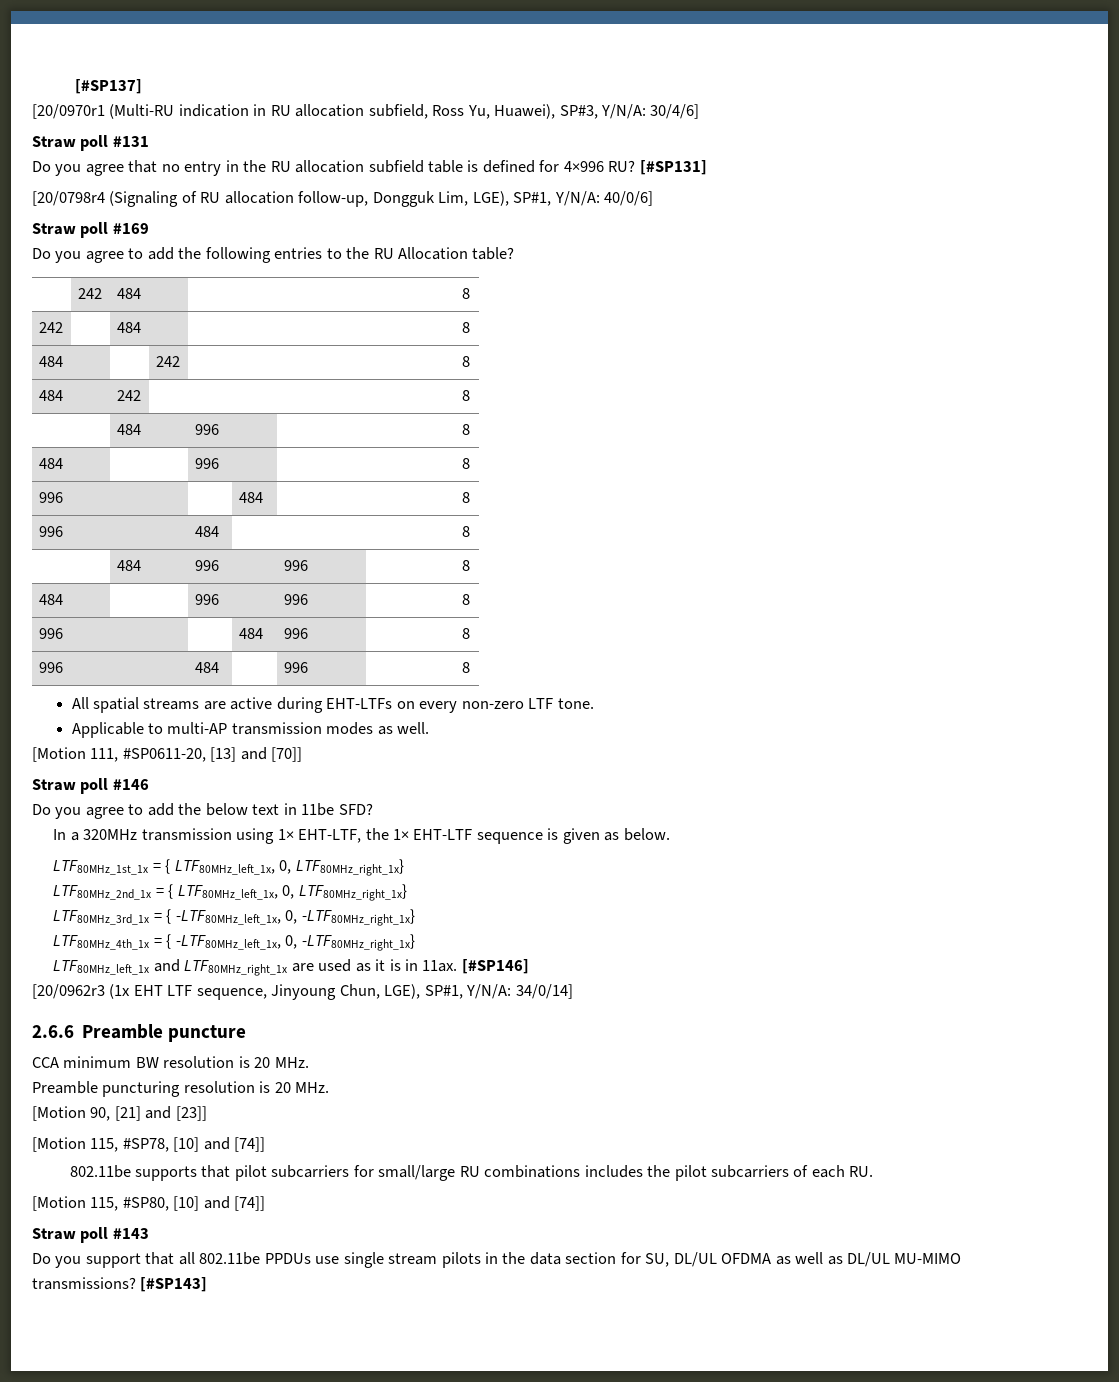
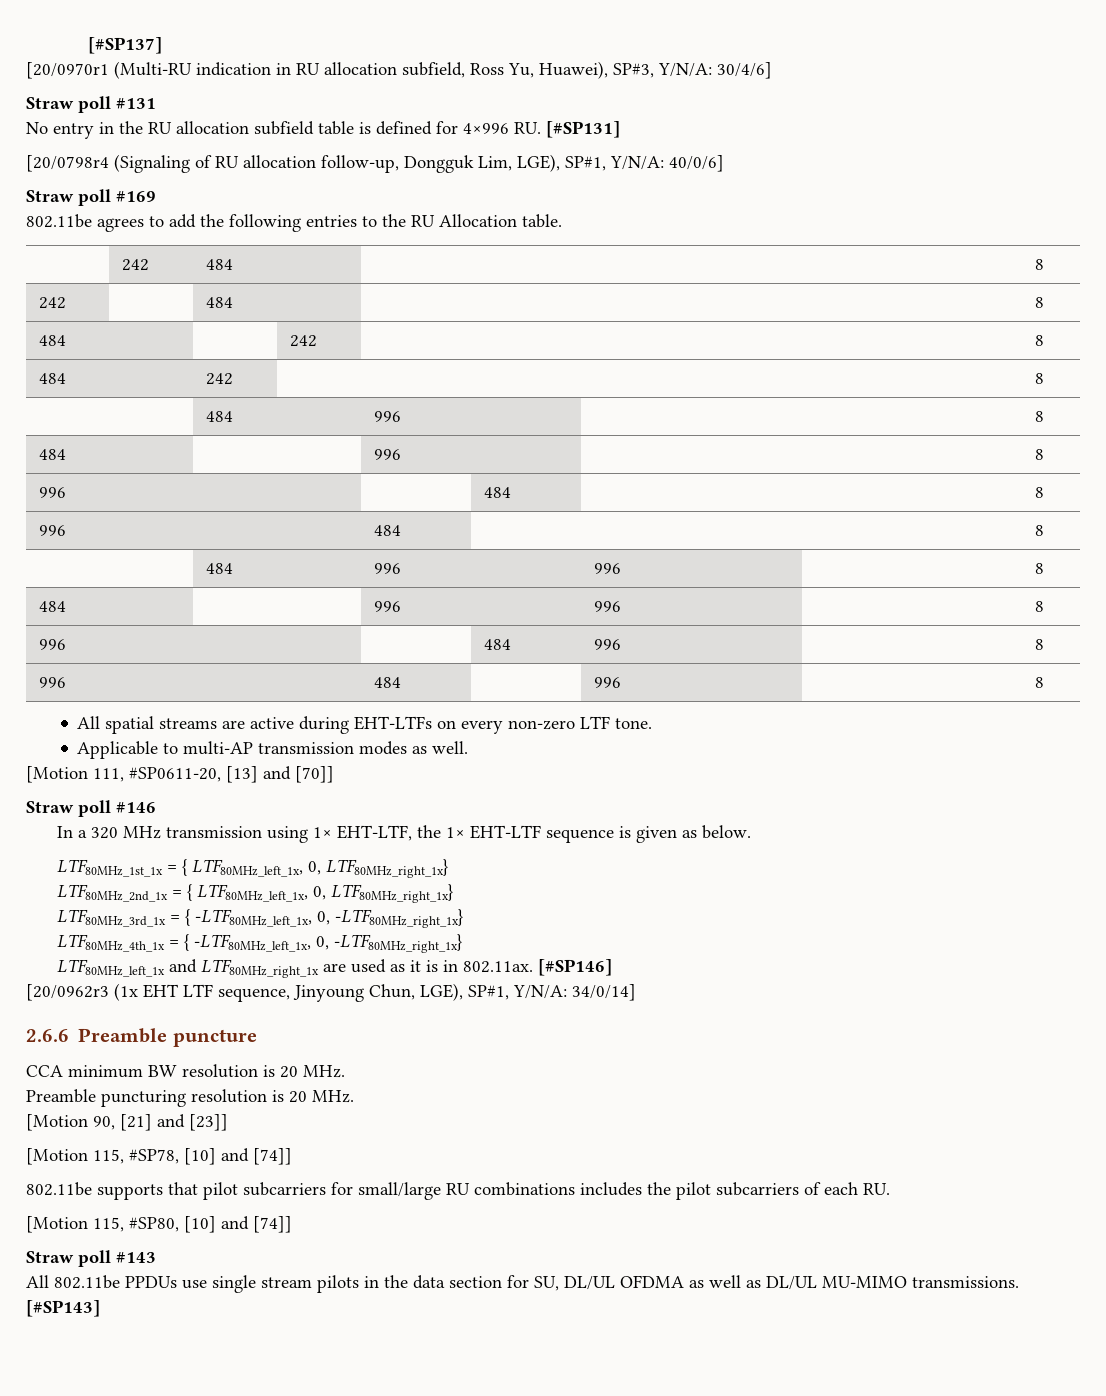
[32,160,180,176] Do you agree that no -> [26,122,48,134] No
[608,160,636,172] RU? -> [514,122,541,134] RU.
[32,248,124,263] Do you agree -> [26,214,144,232] 802.11be agrees
[472,247,515,260] table? -> [522,214,562,228] table.
[32,803,373,819] // Do you agree to add the below text in 11be SFD? -> (156, 807) none
[83,829,138,840] 320MHz -> [91,826,162,839] 320 MHz
[422,960,458,972] 11ax. -> [463,961,534,973] 802.11ax.
[32,1252,195,1268] Do you support that all -> [26,1275,49,1288] All
[32,1277,136,1290] transmissions? -> [912,1276,1019,1288] transmissions.

